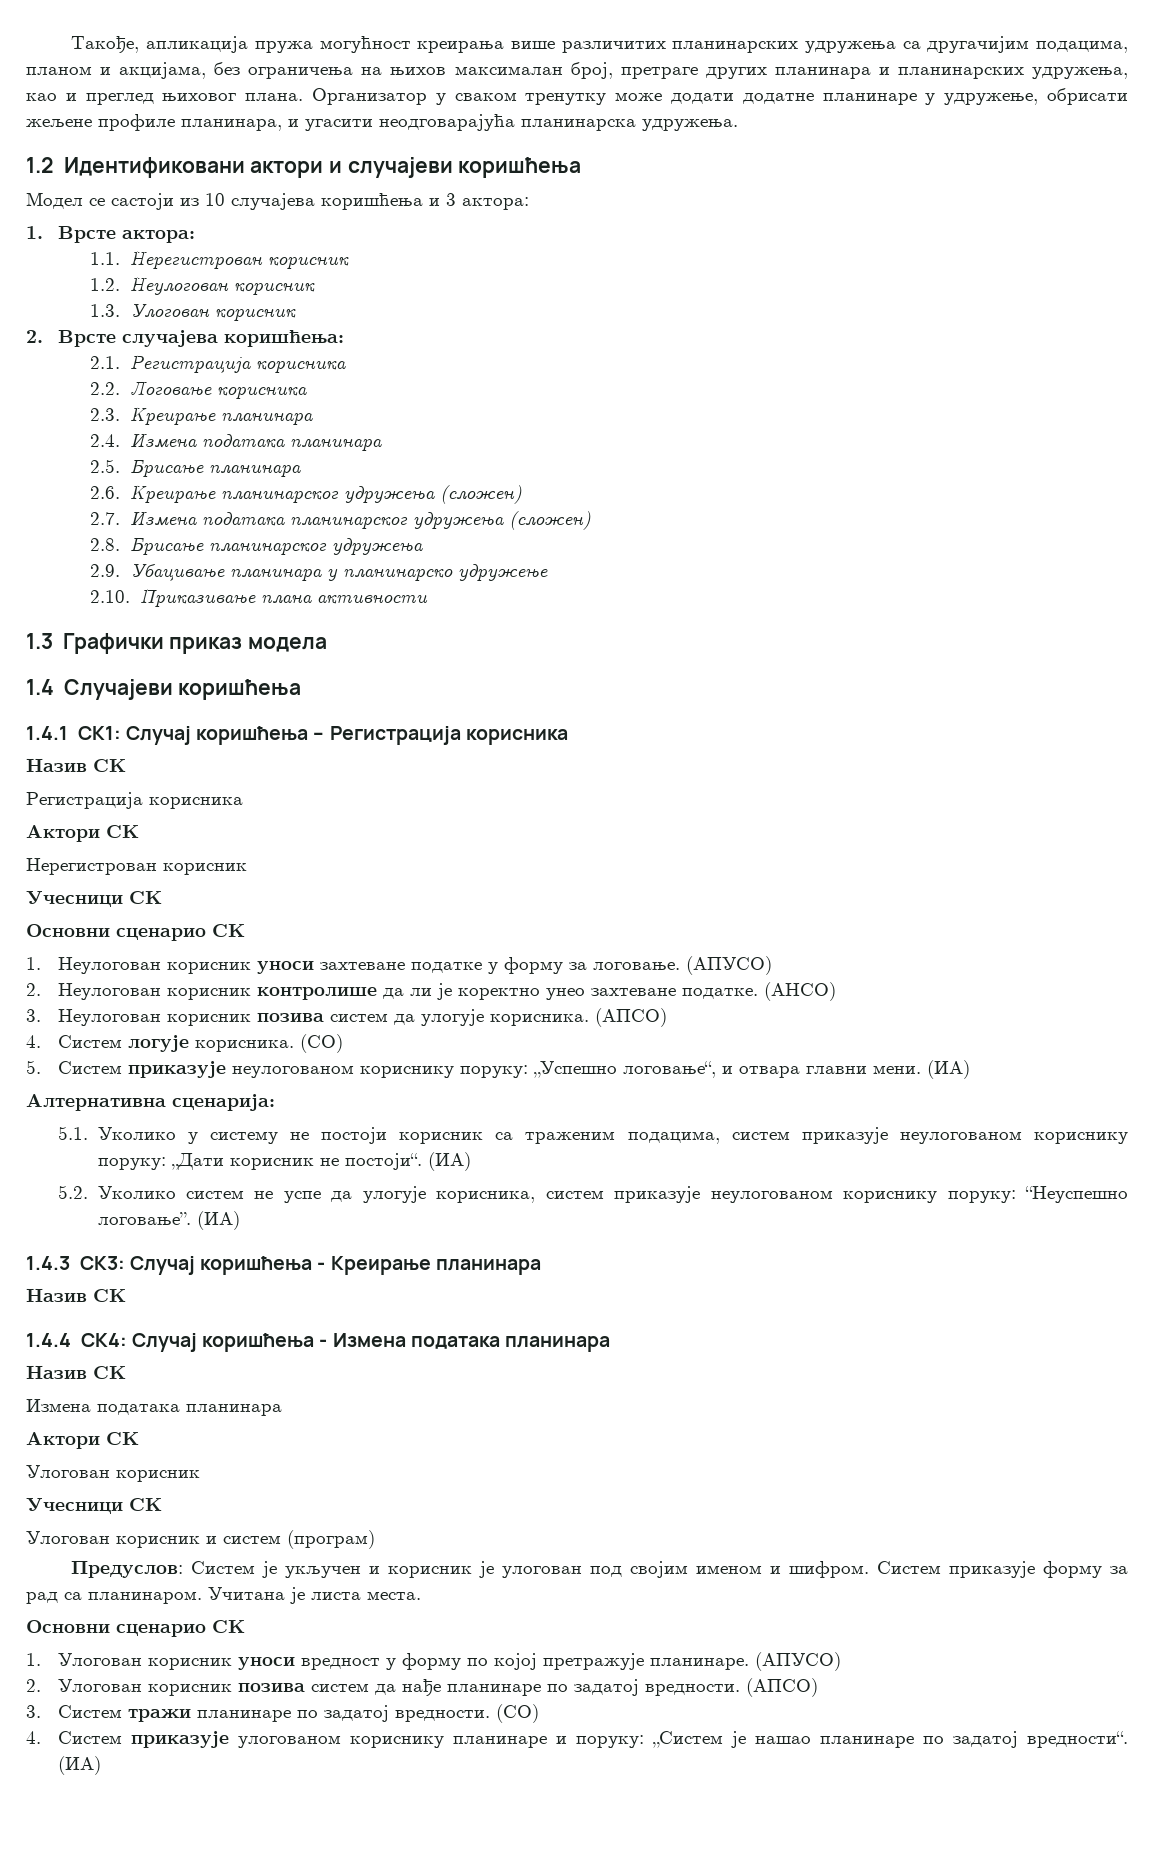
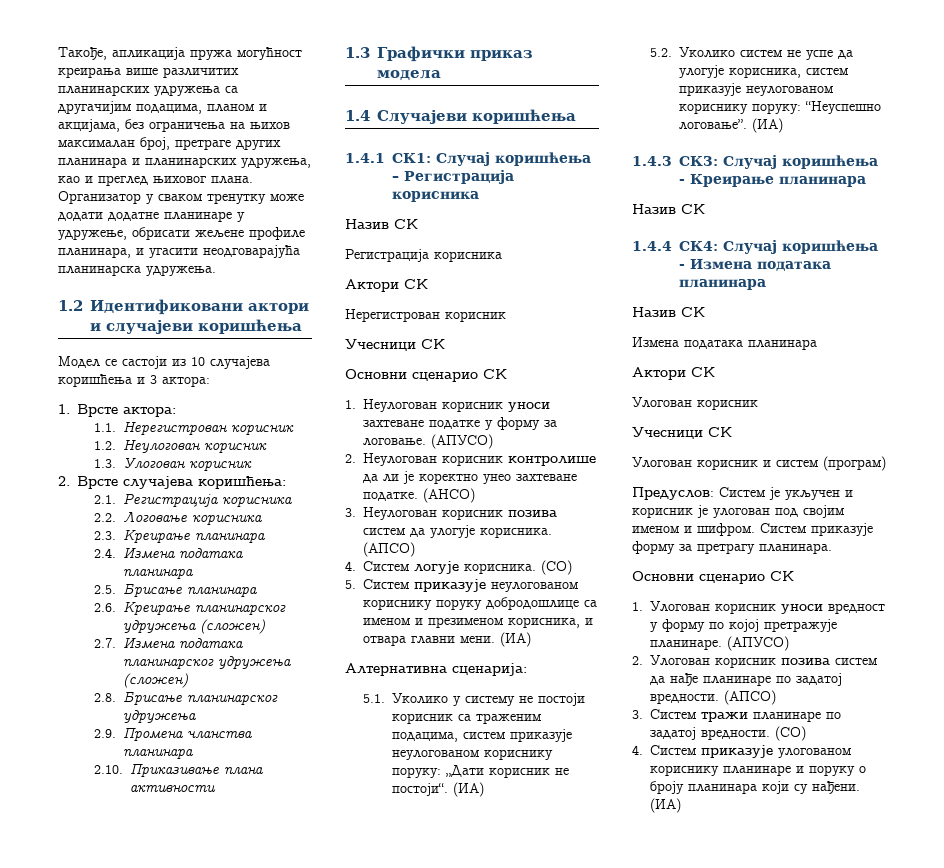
[129,563,548,582] Убацивање планинара у планинарско удружење -> [122,728,252,741] [122,749,193,759] Промена чланства планинара
[460,1061,717,1078] поруку: „Успешно логовање“, -> [436,597,597,610] [363,617,580,628] поруку добродошлице са именом и презименом корисника,
[26,1587,421,1604] рад са планинаром. Учитана је листа места. -> [697,543,832,554] претрагу планинара.
[576,1731,1129,1748] поруку: „Систем је нашао планинаре по задатој вредности“. -> [809,765,866,776] [650,781,860,794] поруку о броју планинара који су нађени.

